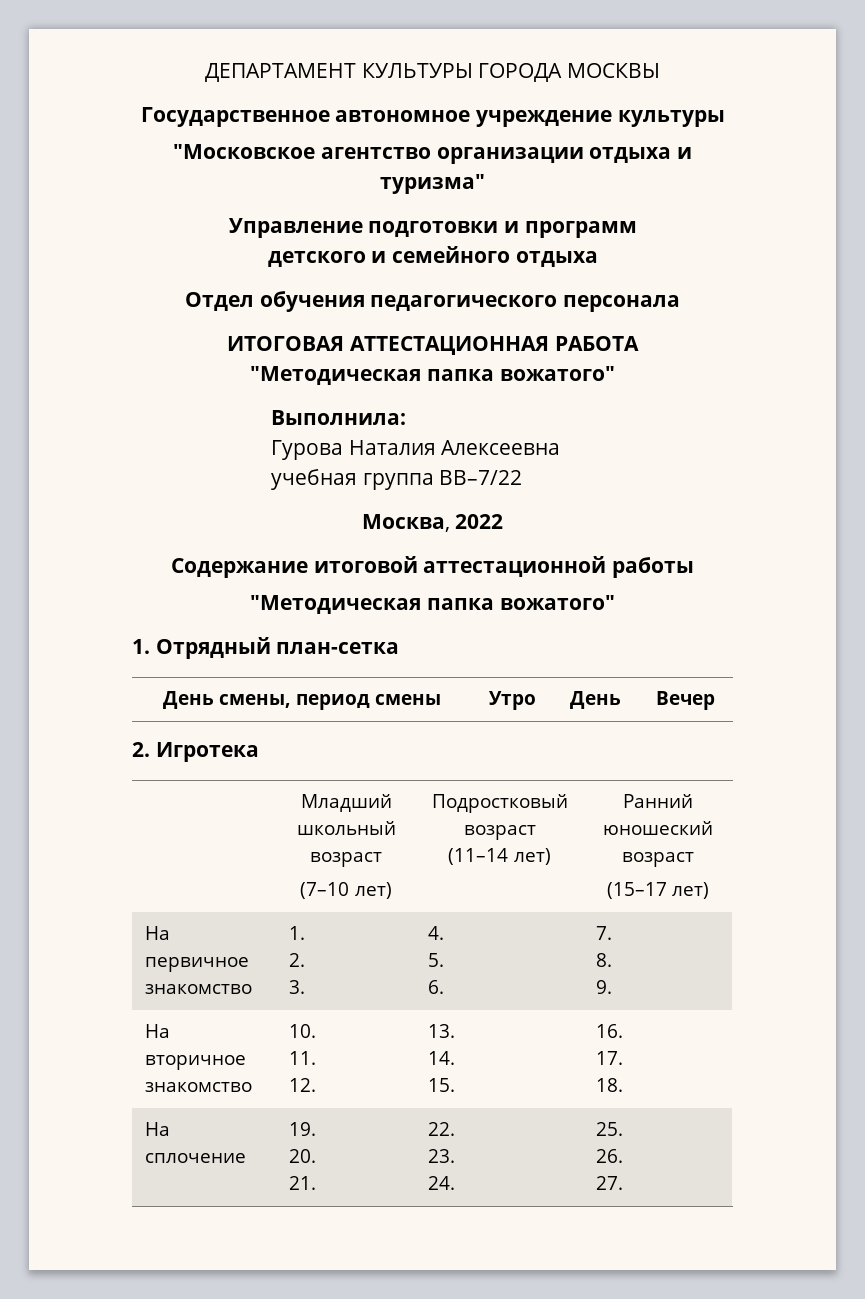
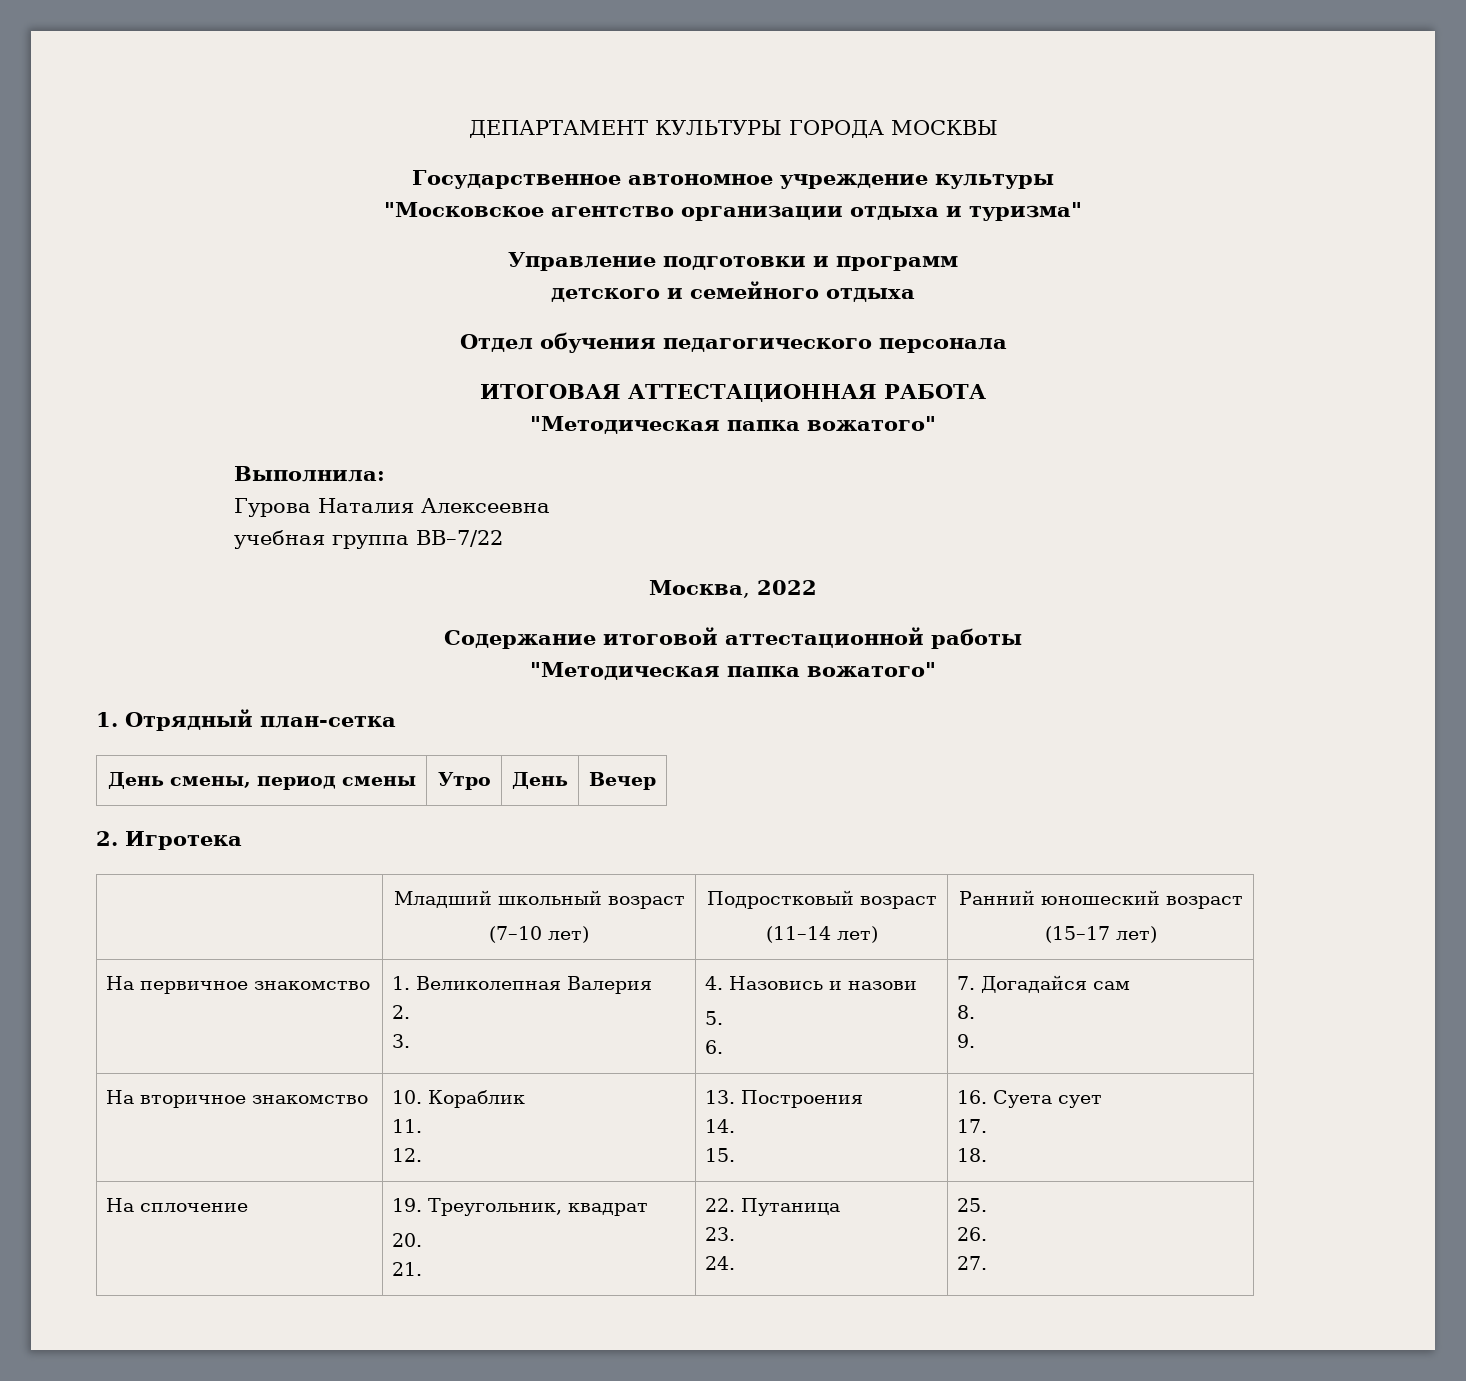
(305, 933) none -> [416,976,653,994] Великолепная Валерия
(444, 933) none -> [729,976,918,990] Назовись и назови
(612, 933) none -> [981,975,1131,993] Догадайся сам
(316, 1031) none -> [428,1090,526,1108] Кораблик
(455, 1031) none -> [741,1090,864,1108] Построения
(623, 1031) none -> [993,1090,1103,1108] Суета сует
(316, 1129) none -> [428,1198,649,1216] Треугольник, квадрат
(455, 1129) none -> [741,1198,841,1216] Путаница

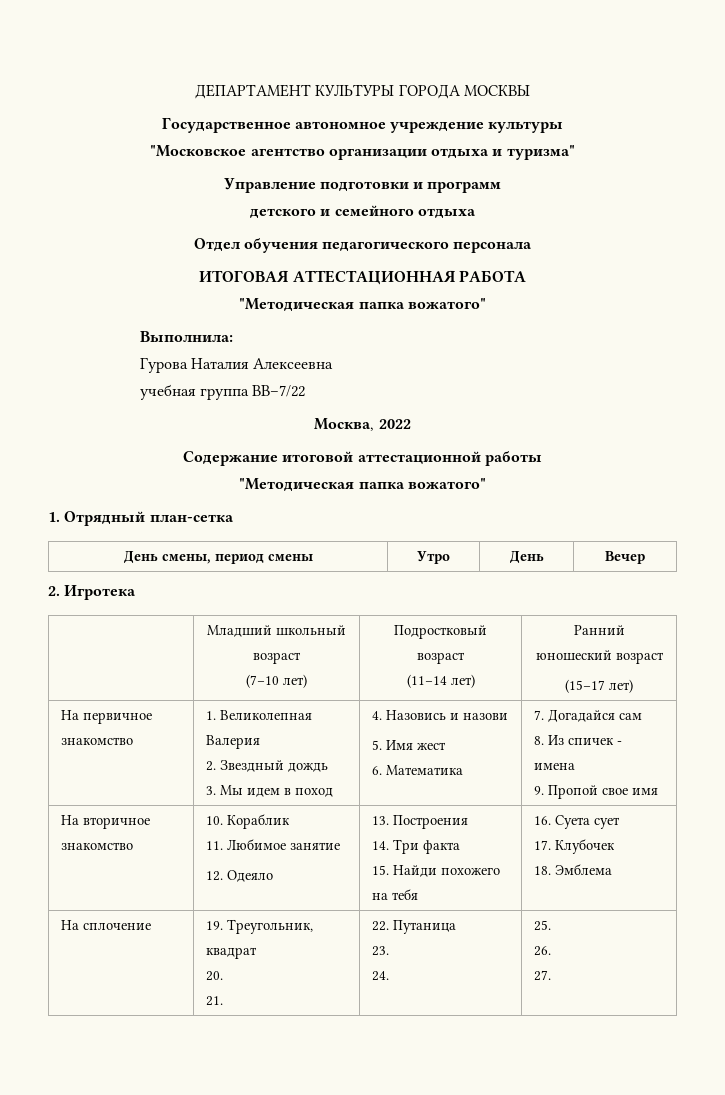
(411, 1012) none -> [219,760,328,772] Звездный дождь
(411, 1041) none -> [219,785,333,797] Мы идем в поход
(724, 1018) none -> [385,740,446,750] Имя жест
(724, 1047) none -> [385,765,463,775] Математика
[957,1034,976,1048] // 9. -> [547,735,622,745] [533,763,575,770] [533,785,658,799] Из спичек - имена // 9. Пропой свое имя
(423, 1126) none -> [226,839,340,850] Любимое занятие
(423, 1155) none -> [226,870,273,882] Одеяло
(736, 1126) none -> [392,839,460,854] Три факта
(736, 1155) none -> [392,865,500,877] [371,889,418,900] Найди похожего на тебя
(988, 1126) none -> [554,839,615,854] Клубочек
(988, 1155) none -> [554,864,612,875] Эмблема

